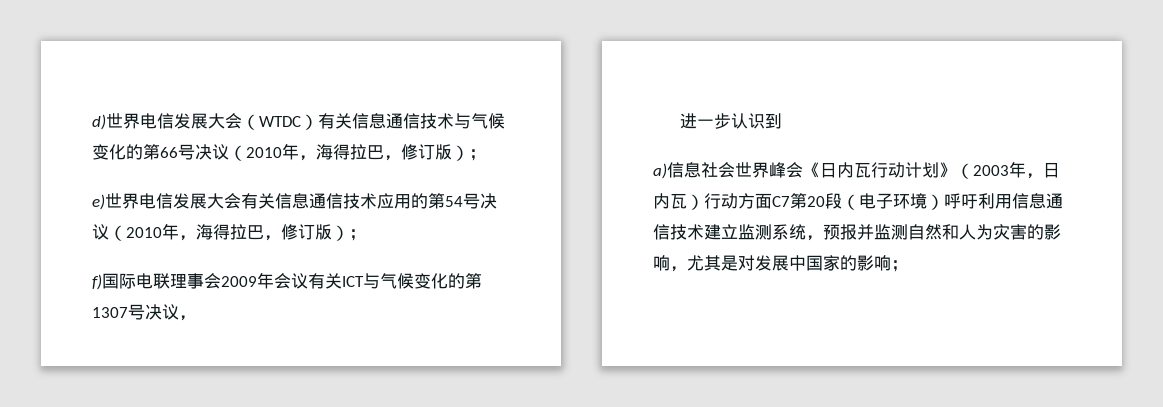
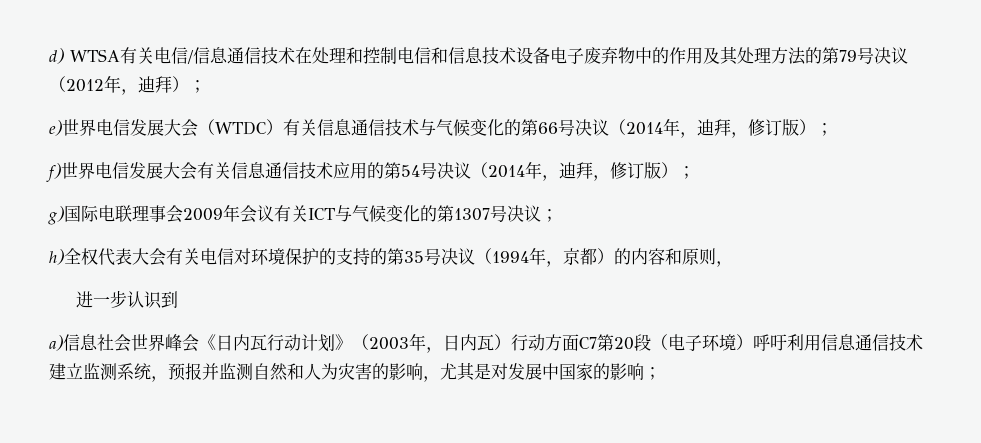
(106, 122) none -> [70,46,908,65] [49,75,206,95] [49,120,62,136] WTSA有关电信/信息通信技术在处理和控制电信和信息技术设备电子废弃物中的作用及其处理方法的第79号决议（2012年，迪拜）； // e)
[246,143,486,161] [92,194,105,210] 2010年，海得拉巴，修订版）； // e) -> [626,118,833,138] [46,163,61,182] 2014年，迪拜，修订版）； // f)
[126,223,366,241] [92,274,102,290] 2010年，海得拉巴，修订版）； // f) -> [488,161,696,181] [48,206,64,225] 2014年，迪拜，修订版）； // g)
(179, 312) none -> [541,209,558,222] [49,247,716,267] ； // h)全权代表大会有关电信对环境保护的支持的第35号决议（1994年，京都）的内容和原则

